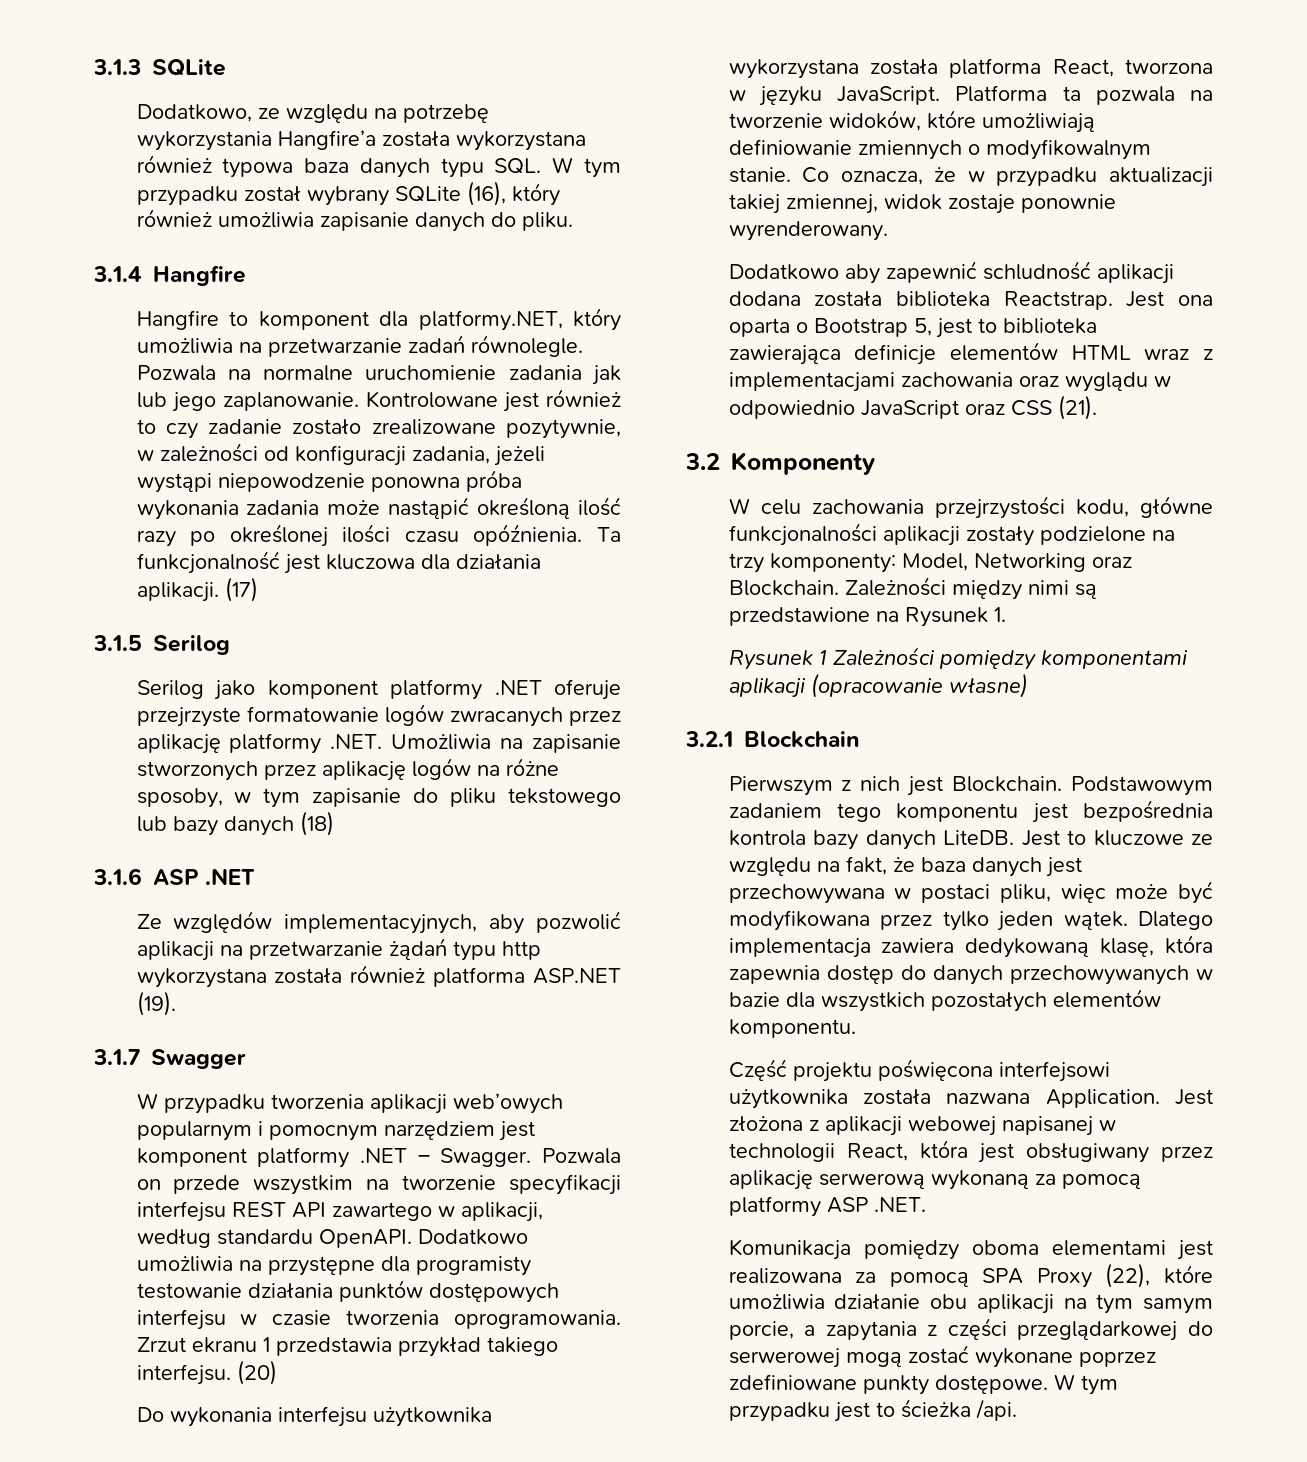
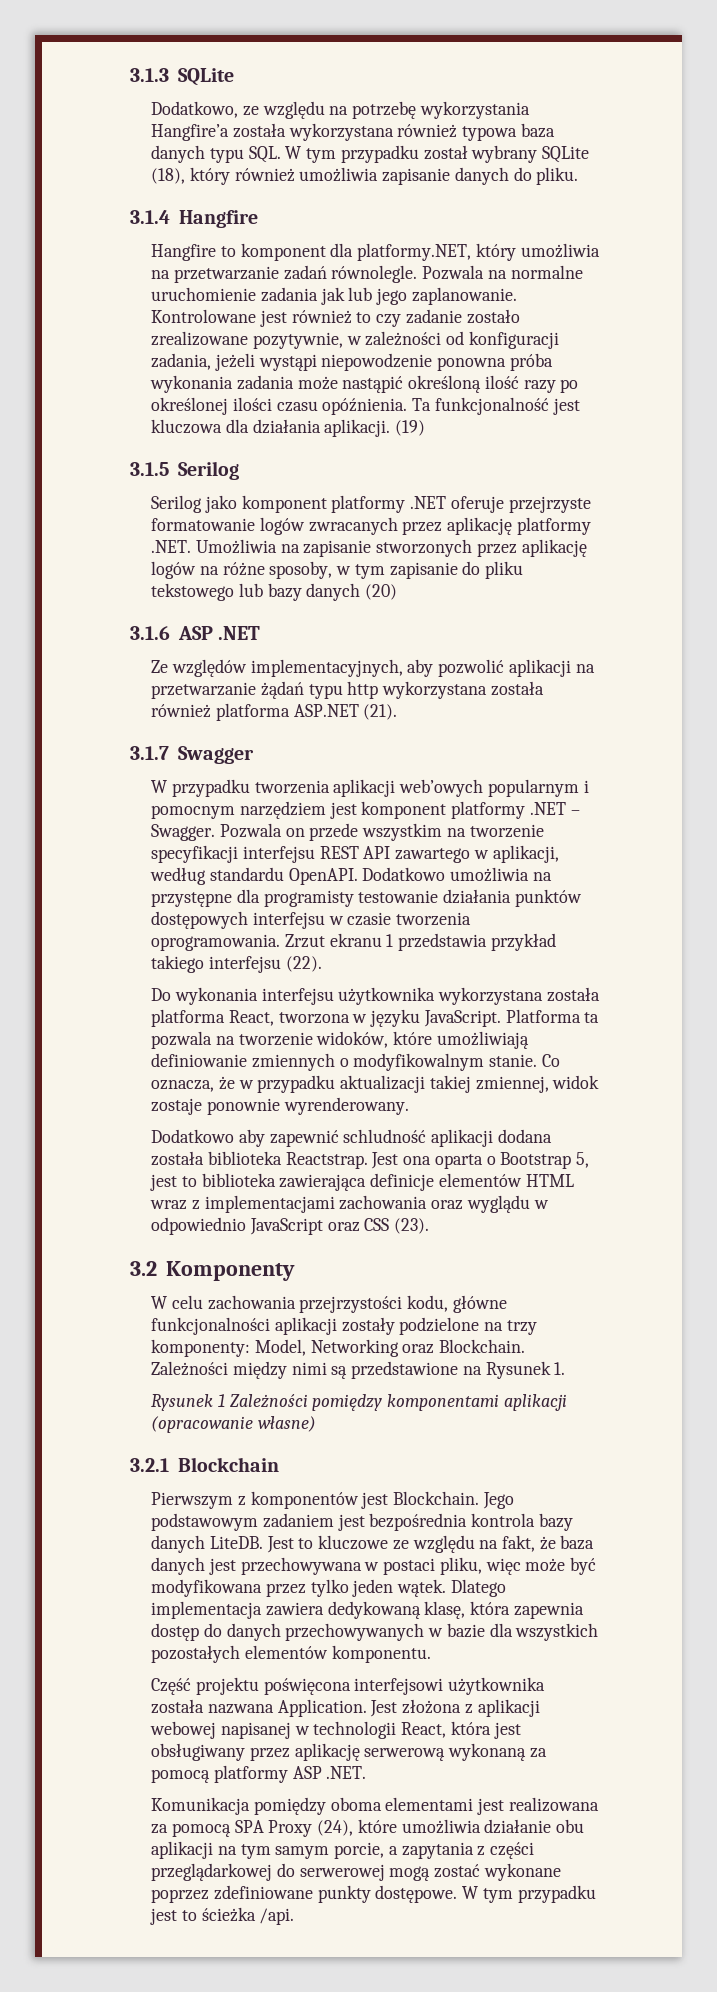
[466,181,506,206] (16), -> [151,168,186,184] (18),
[224,577,258,602] (17) -> [395,420,426,436] (19)
[299,811,334,836] (18) -> [365,584,398,600] (20)
[136,991,176,1016] (19). -> [363,704,398,720] (21).
[136,1360,277,1385] interfejsu. (20) -> [208,956,322,973] interfejsu (22).
[1057,395,1097,420] (21). -> [394,1218,430,1234] (23).
[860,776,901,791] nich -> [250,1491,359,1509] komponentów
[1071,776,1213,796] [728,803,1019,822] Podstawowym zadaniem tego komponentu -> [482,1492,514,1509] [151,1513,334,1531] Jego podstawowym zadaniem
[1105,1263,1151,1288] (22), -> [317,1820,354,1836] (24),

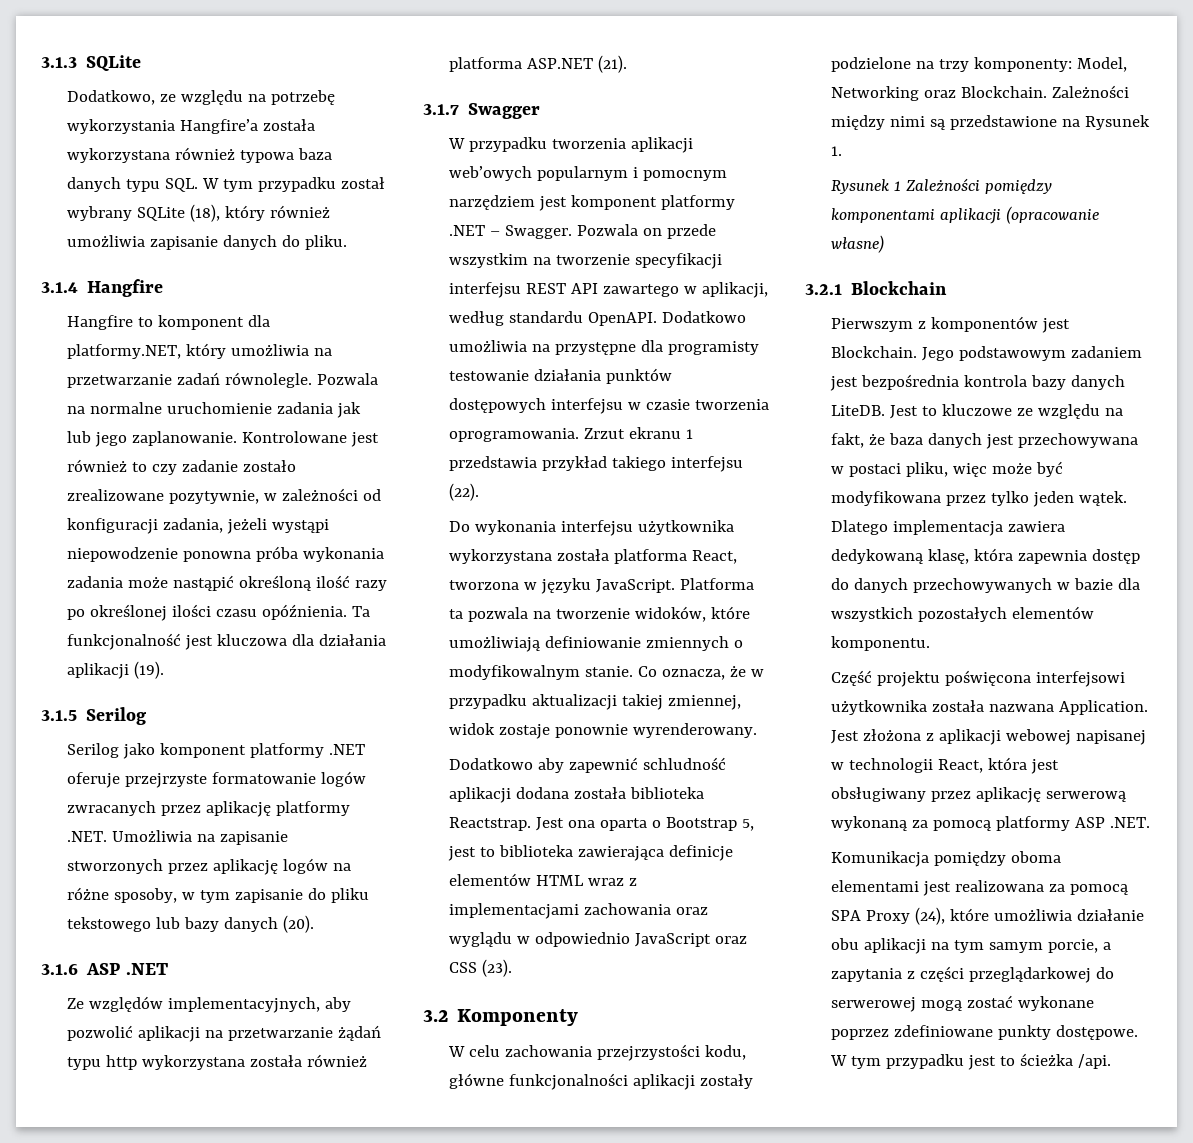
[324,419,426,437] aplikacji. (19) -> [66,661,164,679] aplikacji (19).
[365,584,398,600] (20) -> [282,915,314,933] (20).

